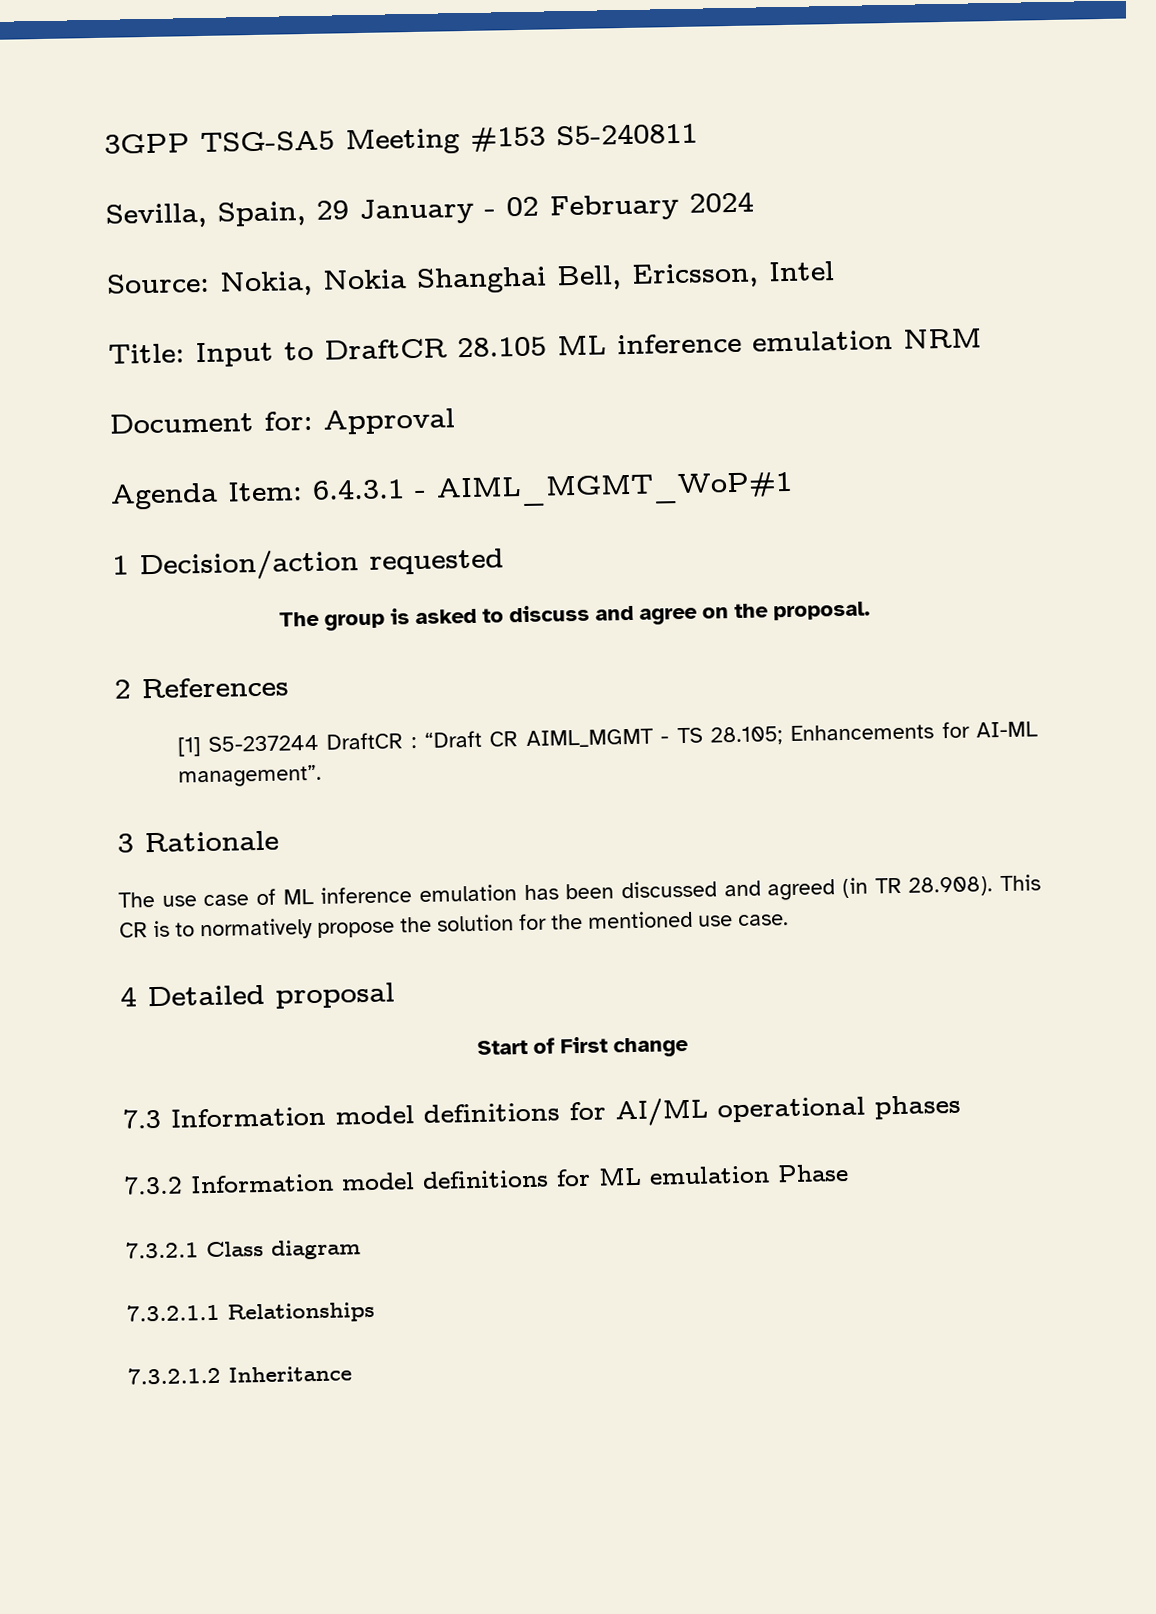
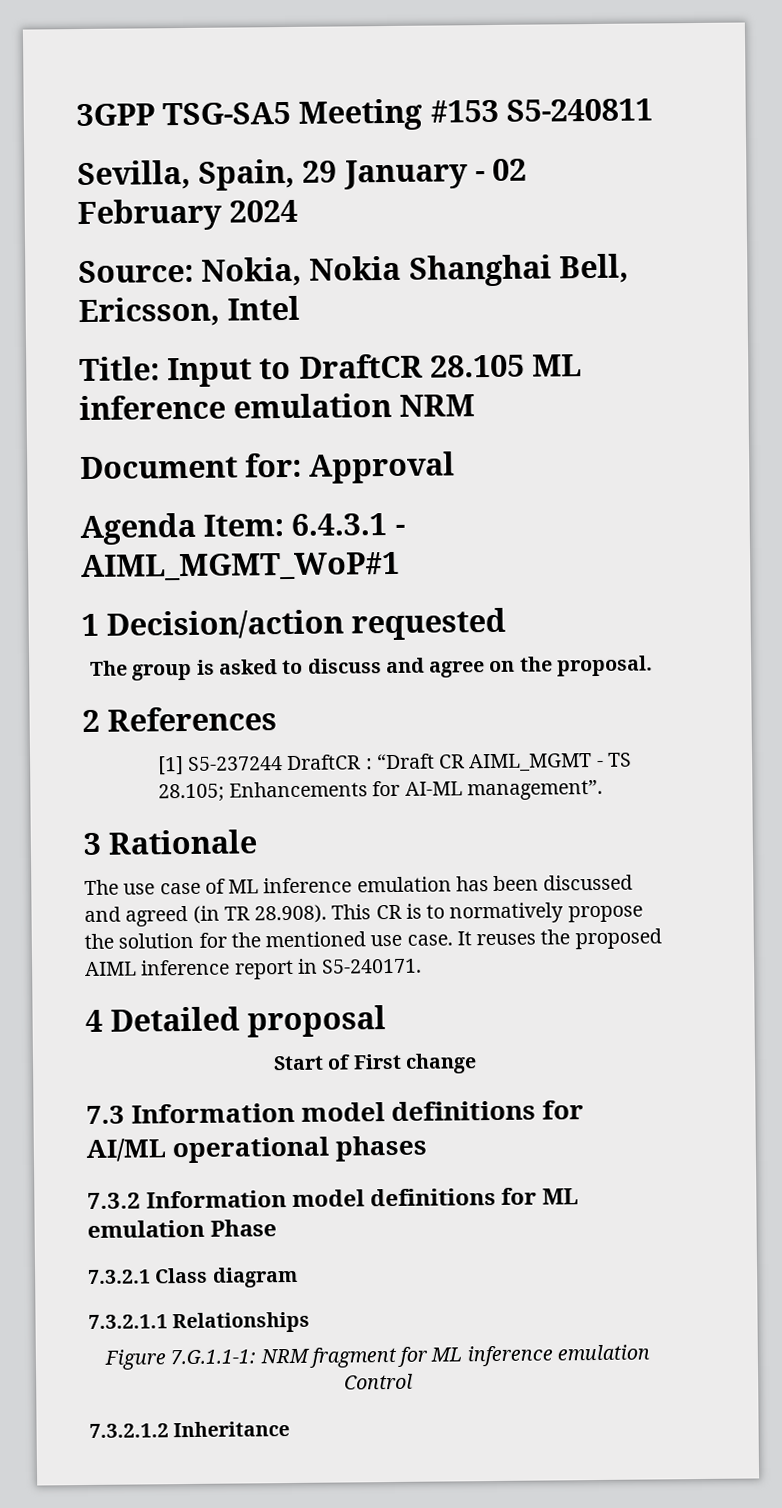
(789, 920) none -> [456,928,662,950] [85,958,423,980] It reuses the proposed AIML inference report in S5-240171.
(375, 1312) none -> [104,1344,650,1370] [344,1373,413,1390] // Figure 7.G.1.1-1: NRM fragment for ML inference emulation Control

